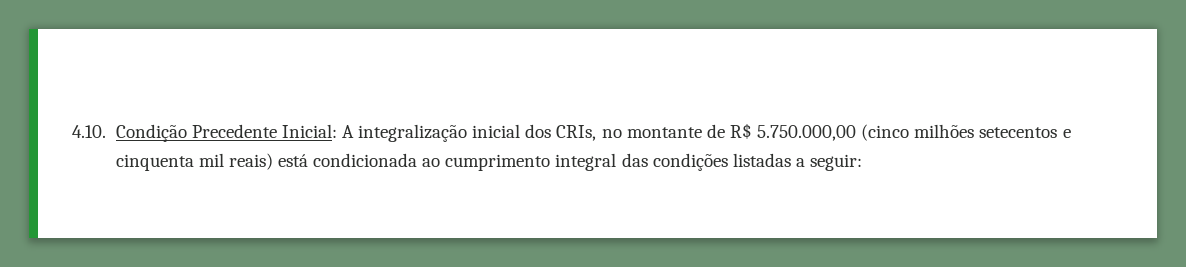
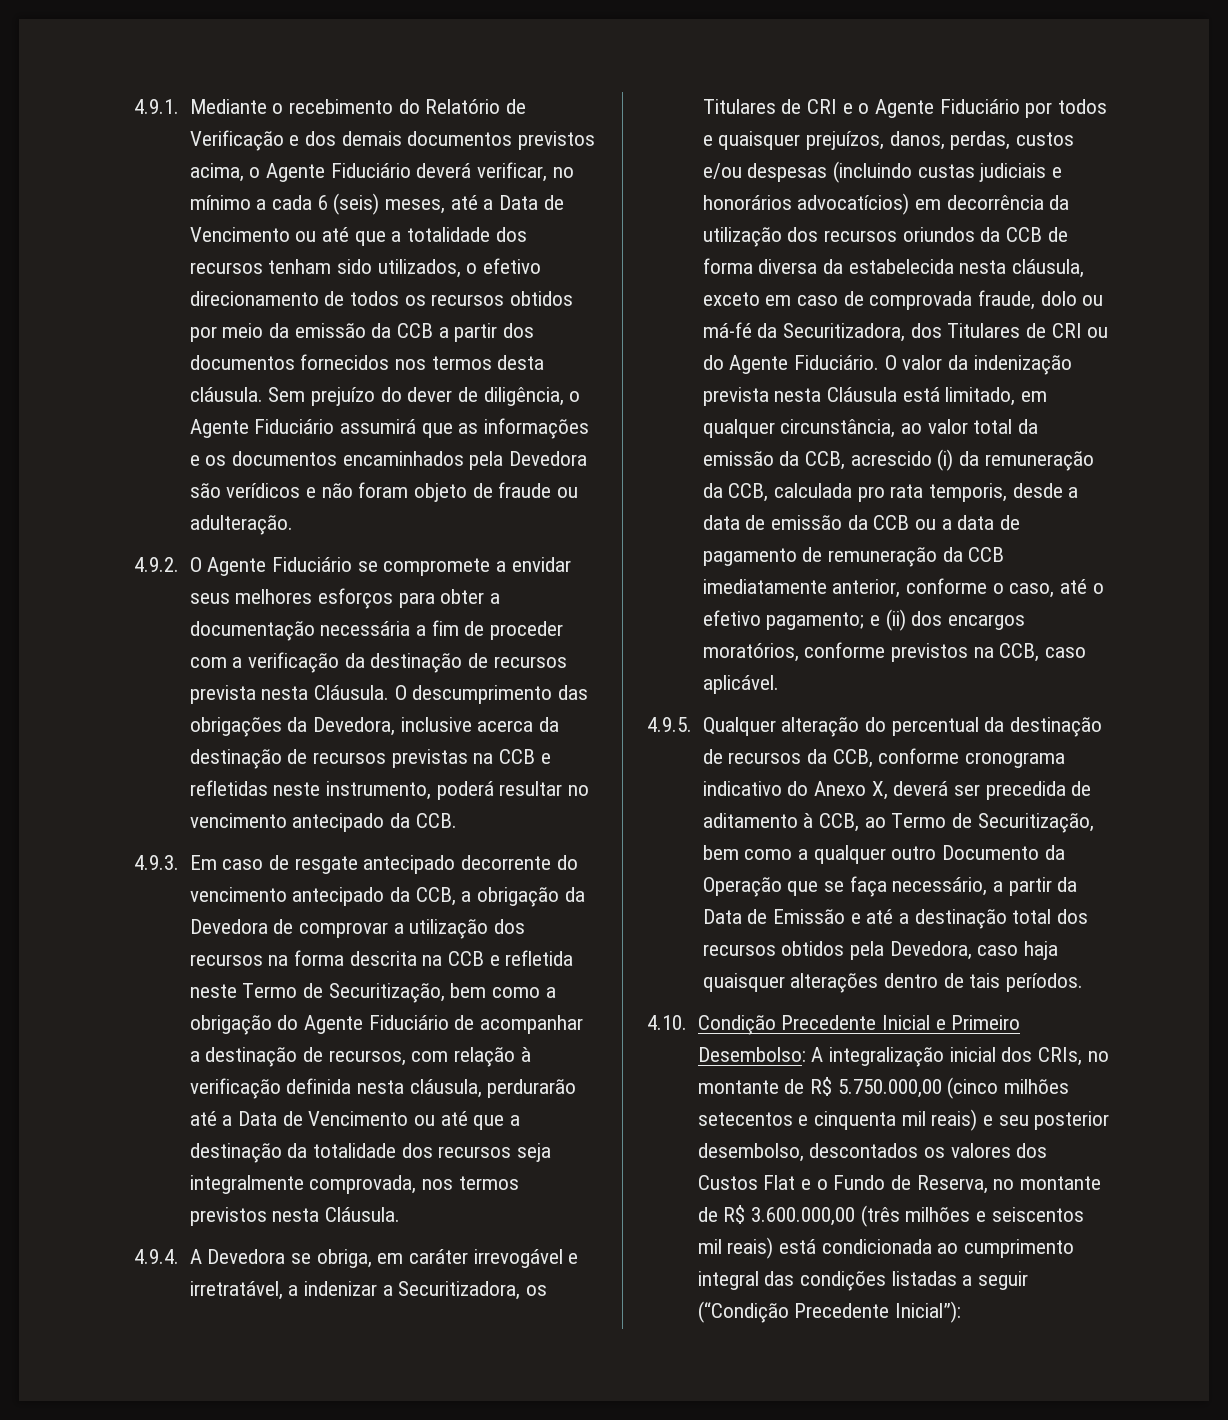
[72,124,337,142] 4.10. Condição Precedente Inicial: -> [134,99,526,114] [189,130,595,151] [189,162,574,182] [189,193,564,215] [189,227,527,246] [189,258,541,278] [189,291,573,306] [189,323,534,342] [189,354,545,370] [189,387,581,406] [189,418,589,439] [189,451,587,470] [189,482,578,502] [189,515,293,535] [134,557,571,576] [189,588,500,609] [189,620,563,641] [189,652,567,673] [189,685,588,704] [189,717,559,737] [189,749,551,769] [189,780,589,800] [189,813,457,832] [134,855,578,874] [189,887,585,907] [189,919,525,939] [189,950,574,966] [189,983,556,1003] [189,1015,583,1035] [189,1047,531,1067] [189,1078,577,1099] [189,1111,520,1130] [189,1143,551,1163] [189,1175,519,1194] [189,1207,400,1226] [134,1249,579,1268] [189,1281,547,1300] [702,99,1107,118] [702,131,1074,150] [702,161,1062,183] [702,193,1070,215] [702,227,1068,247] [702,258,1084,278] [702,290,1104,310] [702,322,1109,342] [702,355,1072,375] [702,387,1047,406] [702,419,1038,438] [702,449,1094,471] [702,483,1079,502] [702,515,1020,530] [702,547,1005,567] [702,578,1104,598] [702,609,1025,631] [702,642,1086,662] [702,675,779,694] [647,717,1102,737] [702,748,1065,768] [702,781,1092,800] [702,813,1094,833] [702,845,1065,864] [702,876,1078,897] [702,909,1088,929] [702,941,1058,960] [702,973,1083,993] [647,1015,1021,1035] [697,1047,806,1062] 4.9.1. Mediante o recebimento do Relatório de Verificação e dos demais documentos previstos acima, o Agente Fiduciário deverá verificar, no mínimo a cada 6 (seis) meses, até a Data de Vencimento ou até que a totalidade dos recursos tenham sido utilizados, o efetivo direcionamento de todos os recursos obtidos por meio da emissão da CCB a partir dos documentos fornecidos nos termos desta cláusula. Sem prejuízo do dever de diligência, o Agente Fiduciário assumirá que as informações e os documentos encaminhados pela Devedora são verídicos e não foram objeto de fraude ou adulteração. // 4.9.2. O Agente Fiduciário se compromete a envidar seus melhores esforços para obter a documentação necessária a fim de proceder com a verificação da destinação de recursos prevista nesta Cláusula. O descumprimento das obrigações da Devedora, inclusive acerca da destinação de recursos previstas na CCB e refletidas neste instrumento, poderá resultar no vencimento antecipado da CCB. // 4.9.3. Em caso de resgate antecipado decorrente do vencimento antecipado da CCB, a obrigação da Devedora de comprovar a utilização dos recursos na forma descrita na CCB e refletida neste Termo de Securitização, bem como a obrigação do Agente Fiduciário de acompanhar a destinação de recursos, com relação à verificação definida nesta cláusula, perdurarão até a Data de Vencimento ou até que a destinação da totalidade dos recursos seja integralmente comprovada, nos termos previstos nesta Cláusula. // 4.9.4. A Devedora se obriga, em caráter irrevogável e irretratável, a indenizar a Securitizadora, os Titulares de CRI e o Agente Fiduciário por todos e quaisquer prejuízos, danos, perdas, custos e/ou despesas (incluindo custas judiciais e honorários advocatícios) em decorrência da utilização dos recursos oriundos da CCB de forma diversa da estabelecida nesta cláusula, exceto em caso de comprovada fraude, dolo ou má-fé da Securitizadora, dos Titulares de CRI ou do Agente Fiduciário. O valor da indenização prevista nesta Cláusula está limitado, em qualquer circunstância, ao valor total da emissão da CCB, acrescido (i) da remuneração da CCB, calculada pro rata temporis, desde a data de emissão da CCB ou a data de pagamento de remuneração da CCB imediatamente anterior, conforme o caso, até o efetivo pagamento; e (ii) dos encargos moratórios, conforme previstos na CCB, caso aplicável. // 4.9.5. Qualquer alteração do percentual da destinação de recursos da CCB, conforme cronograma indicativo do Anexo X, deverá ser precedida de aditamento à CCB, ao Termo de Securitização, bem como a qualquer outro Documento da Operação que se faça necessário, a partir da Data de Emissão e até a destinação total dos recursos obtidos pela Devedora, caso haja quaisquer alterações dentro de tais períodos. // 4.10. Condição Precedente Inicial e Primeiro Desembolso:
(273, 161) none -> [982,1111,1110,1130] [697,1143,1048,1162] [697,1175,1101,1194] [697,1205,1084,1227] [697,1237,774,1259] e seu posterior desembolso, descontados os valores dos Custos Flat e o Fundo de Reserva, no montante de R$ 3.600.000,00 (três milhões e seiscentos mil reais)
[810,154,863,171] seguir: -> [977,1271,1028,1290] [697,1301,961,1323] seguir (“Condição Precedente Inicial”):

